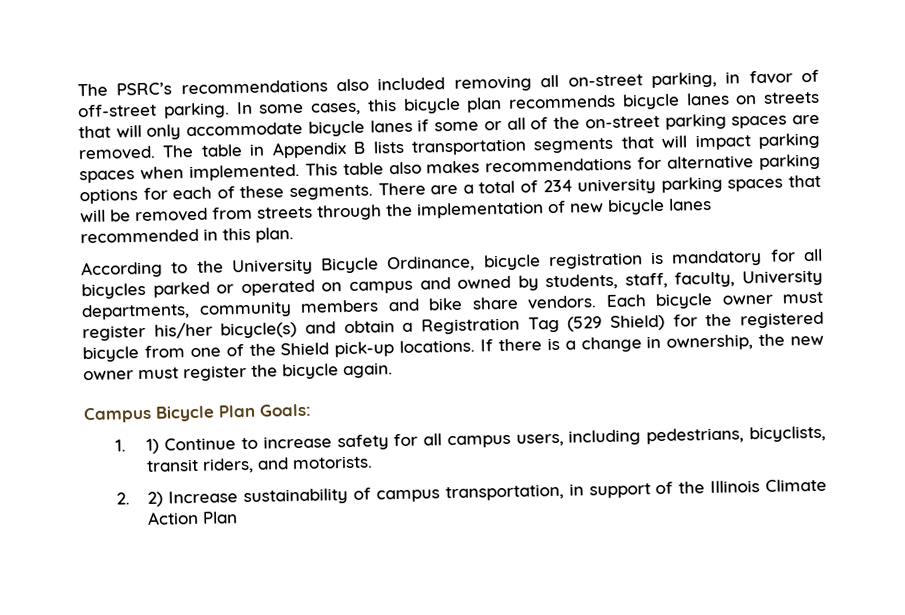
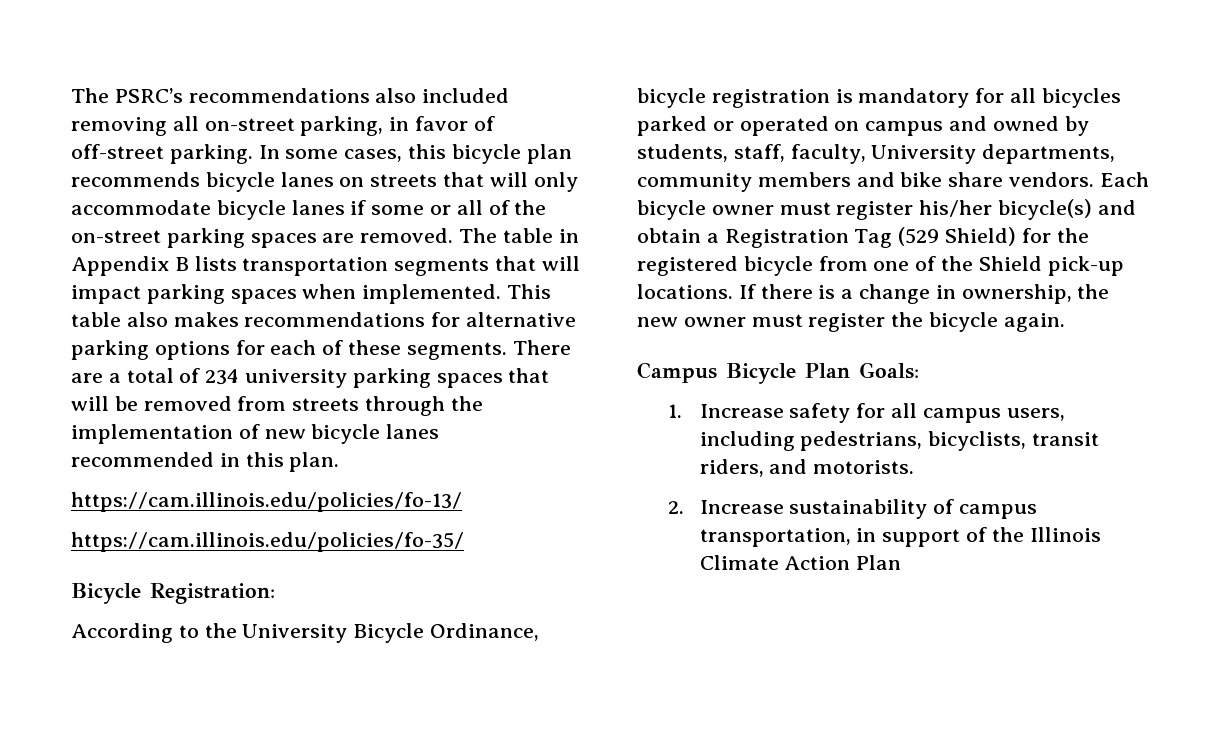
(294, 235) none -> [71,492,462,512] [71,532,464,552] [71,583,275,604] // https://cam.illinois.edu/policies/fo-13/ // https://cam.illinois.edu/policies/fo-35/ // Bicycle Registration:
[146,435,332,454] 1) Continue to increase -> [699,404,784,418] Increase
[147,491,164,507] 2) -> (685, 507) none

